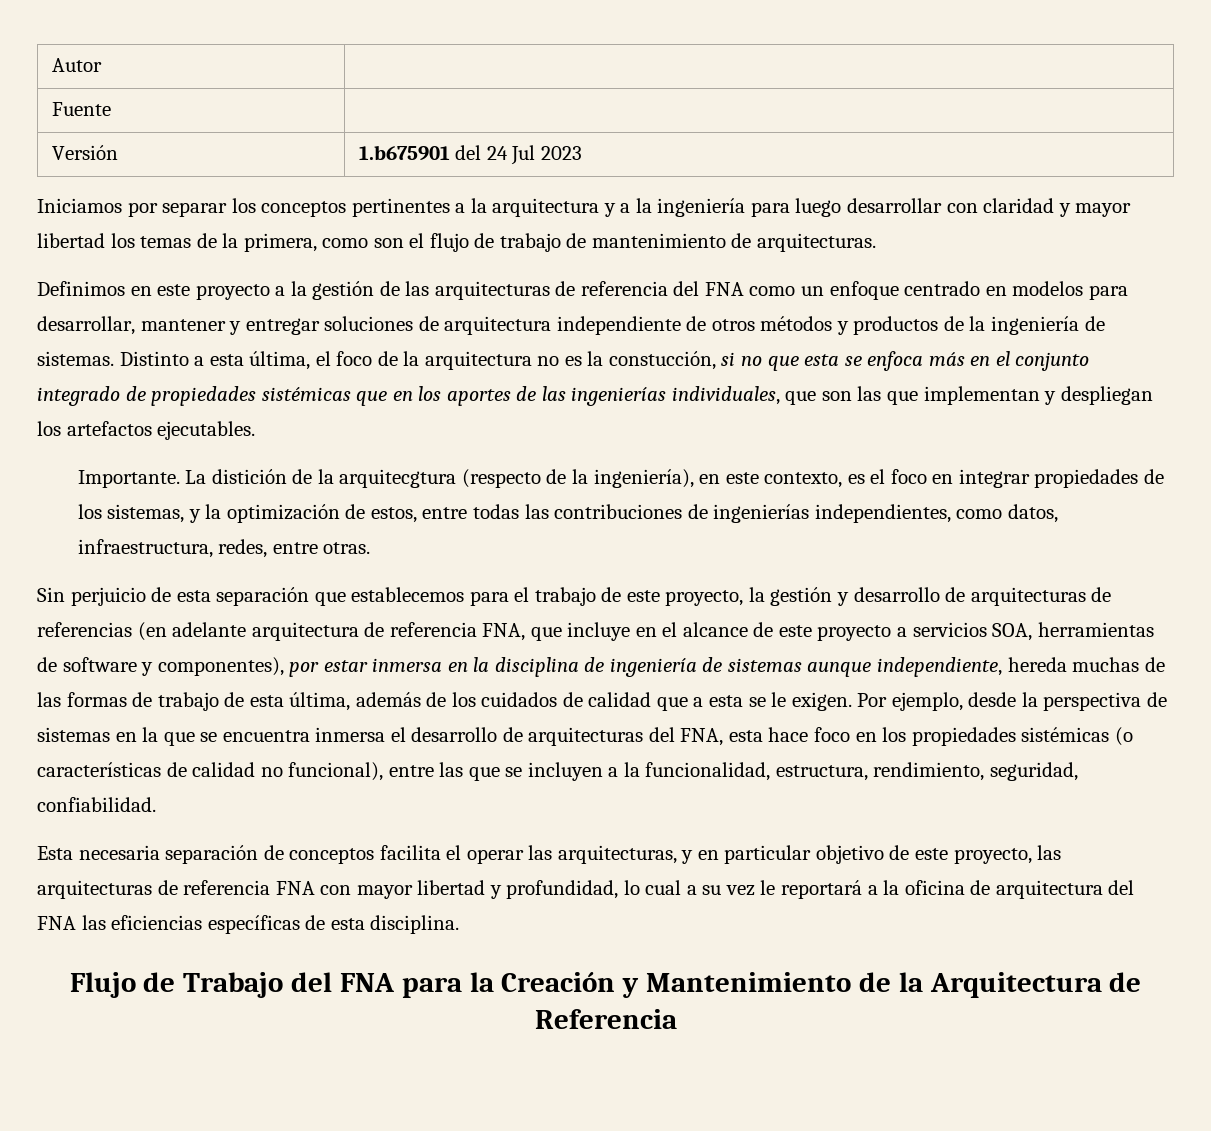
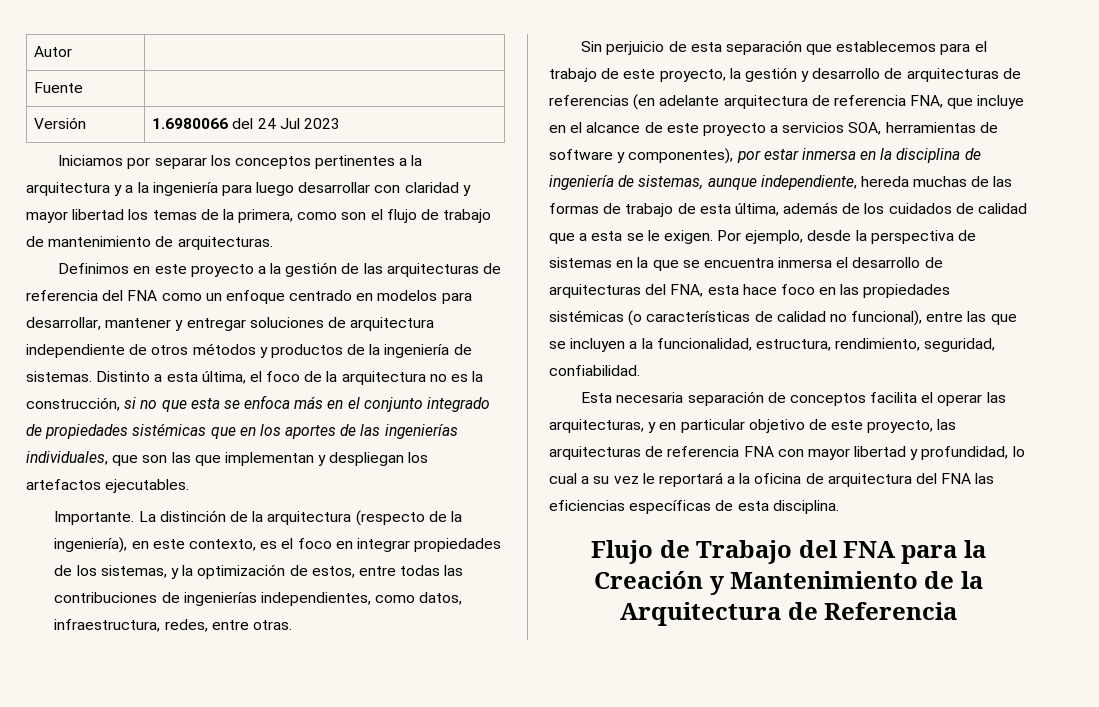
[358,145,450,161] 1.b675901 -> [152,118,229,129] 1.6980066
[608,351,716,370] constucción, -> [26,397,120,411] construcción,
[211,469,457,488] distición de la arquitecgtura -> [159,510,352,525] distinción de la arquitectura
[727,658,802,672] sistemas -> [638,175,704,190] sistemas,
[882,727,907,742] los -> [840,284,860,295] las

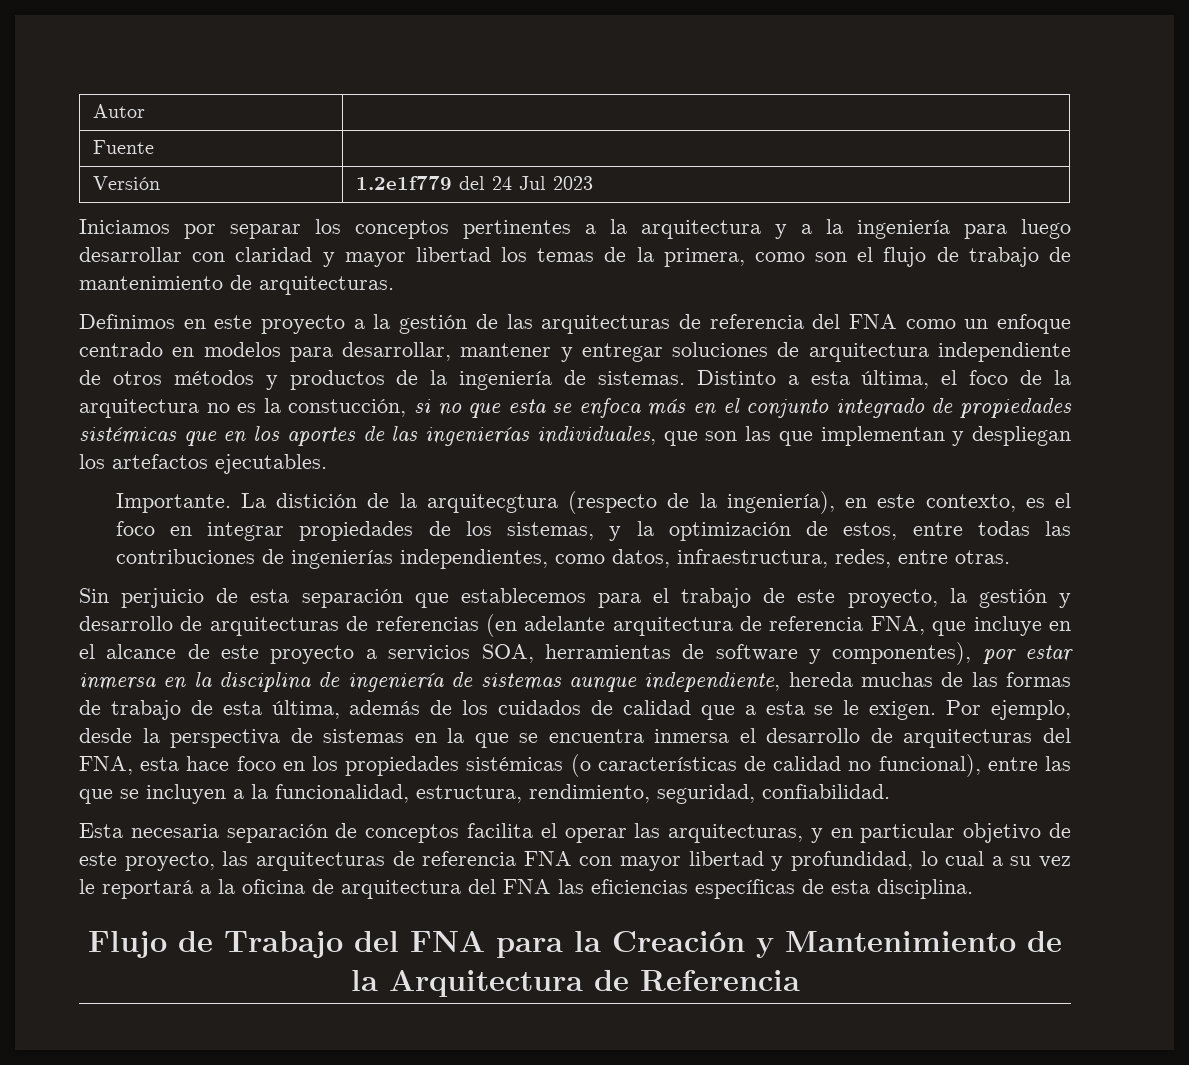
[152,118,229,129] 1.6980066 -> [356,176,453,190] 1.2e1f779
[26,397,120,411] construcción, -> [288,399,407,417] constucción,
[159,510,352,525] distinción de la arquitectura -> [276,493,558,513] distición de la arquitecgtura
[638,175,704,190] sistemas, -> [480,673,562,690] sistemas
[840,284,860,295] las -> [312,756,338,771] los

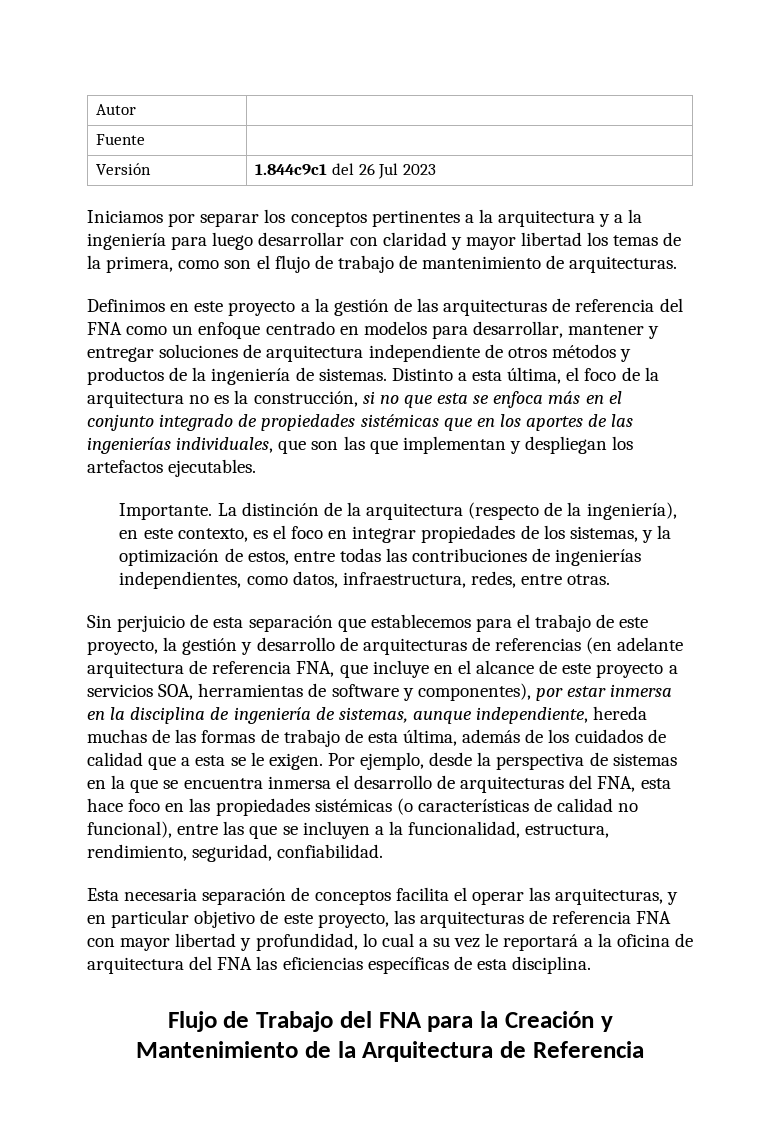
[356,176,513,190] 1.2e1f779 del 24 -> [255,163,375,175] 1.844c9c1 del 26
[288,399,407,417] constucción, -> [253,391,358,407] construcción,
[276,493,558,513] distición de la arquitecgtura -> [241,502,464,520] distinción de la arquitectura
[480,673,562,690] sistemas -> [338,707,408,723] sistemas,
[312,756,338,771] los -> [189,798,211,812] las

